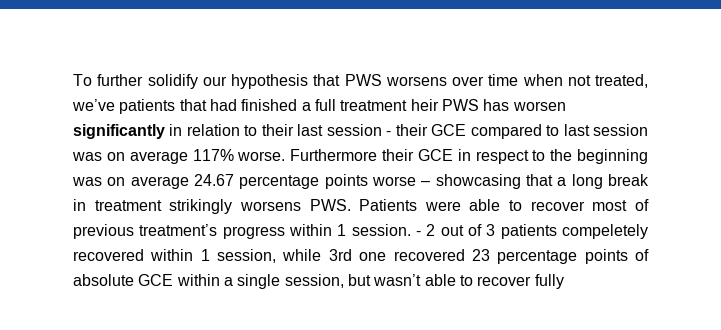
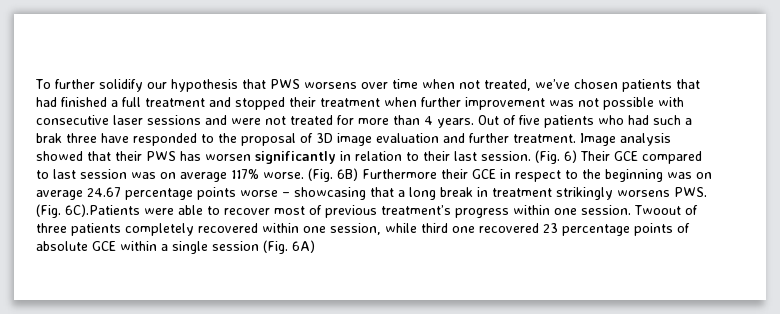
(115, 105) none -> [573,79,618,89] chosen
[410,99,439,111] heir -> [209,97,684,110] [36,115,692,128] [36,133,671,146] [36,151,142,161] and stopped their treatment when further improvement was not possible with consecutive laser sessions and were not treated for more than 4 years. Out of five patients who had such a brak three have responded to the proposal of 3D image evaluation and further treatment. Image analysis showed that their
[326,124,428,136] session - their -> [481,150,610,164] session. (Fig. 6) Their
(286, 156) none -> [308,168,358,182] (Fig. 6B)
[359,199,418,211] Patients -> [36,204,140,218] (Fig. 6C).Patients
[337,224,648,239] 1 session. - 2 out of 3 patients compeletely -> [554,205,698,215] [36,223,194,236] one session. Twoout of three patients completely
[200,249,210,261] 1 -> [303,226,326,233] one
[328,249,352,261] 3rd -> [421,223,448,233] third
[284,274,564,289] session, but wasn’t able to recover fully -> [212,240,315,254] session (Fig. 6A)

